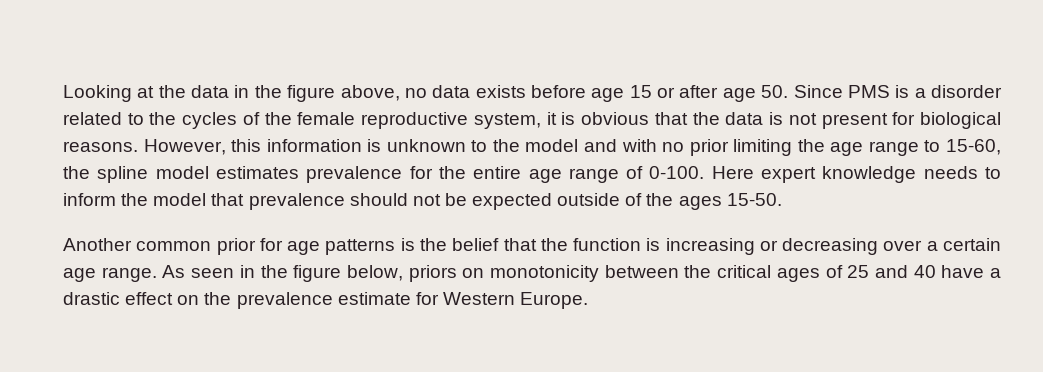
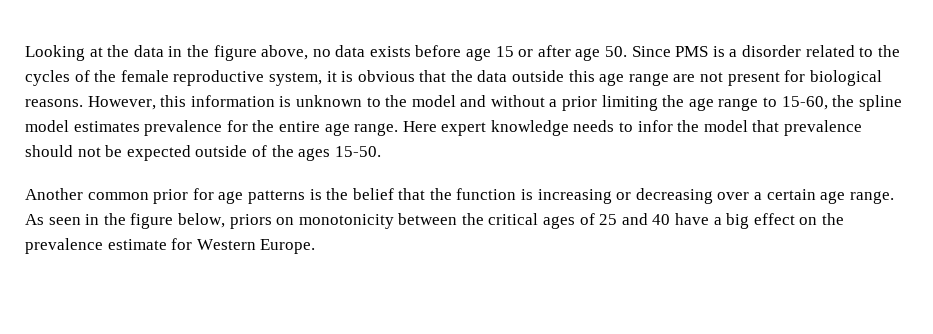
[769,112,784,125] is -> [512,70,696,86] outside this age range are
[621,139,685,152] with no -> [490,95,558,107] without a
[568,166,705,183] range of 0-100. -> [354,123,399,136] range.
[63,193,116,206] inform -> [637,120,673,132] infor
[63,292,120,305] drastic -> [726,213,750,229] big

